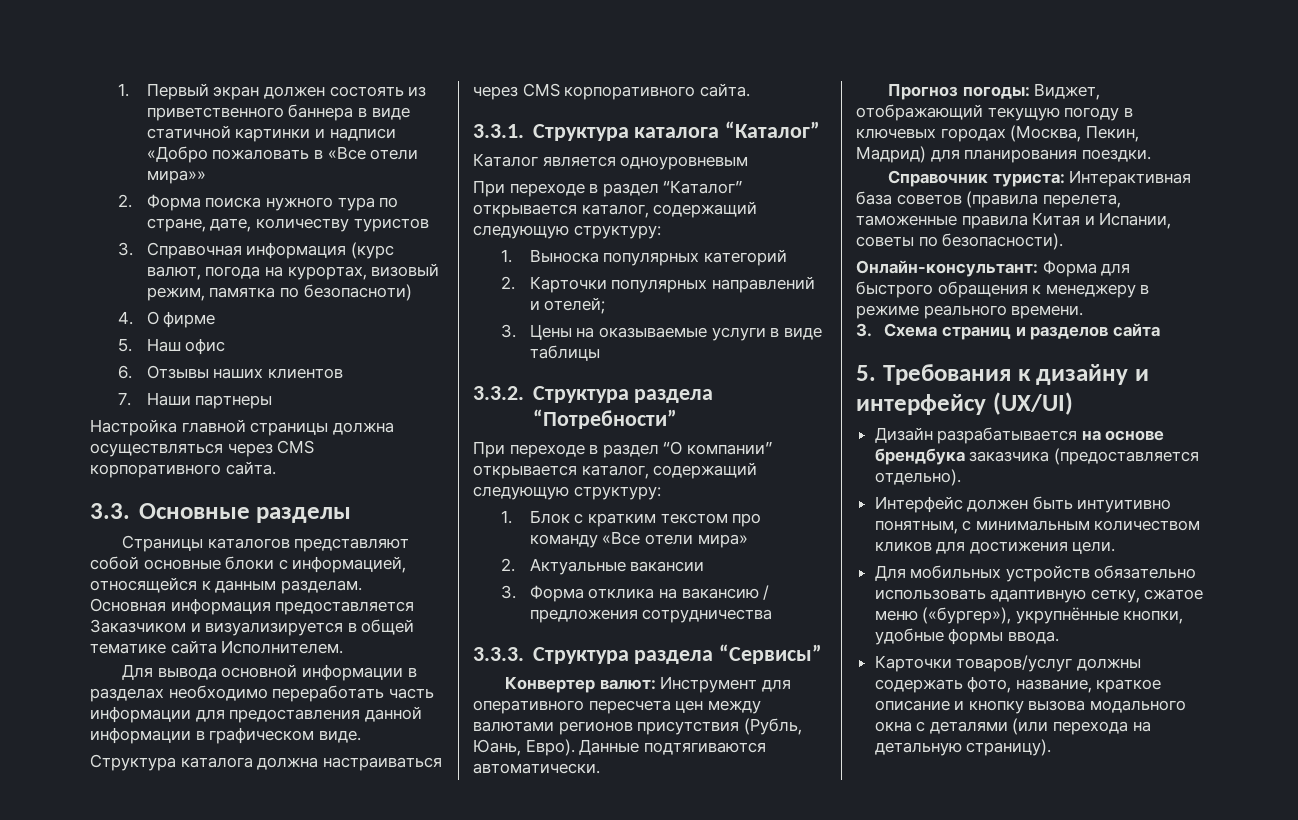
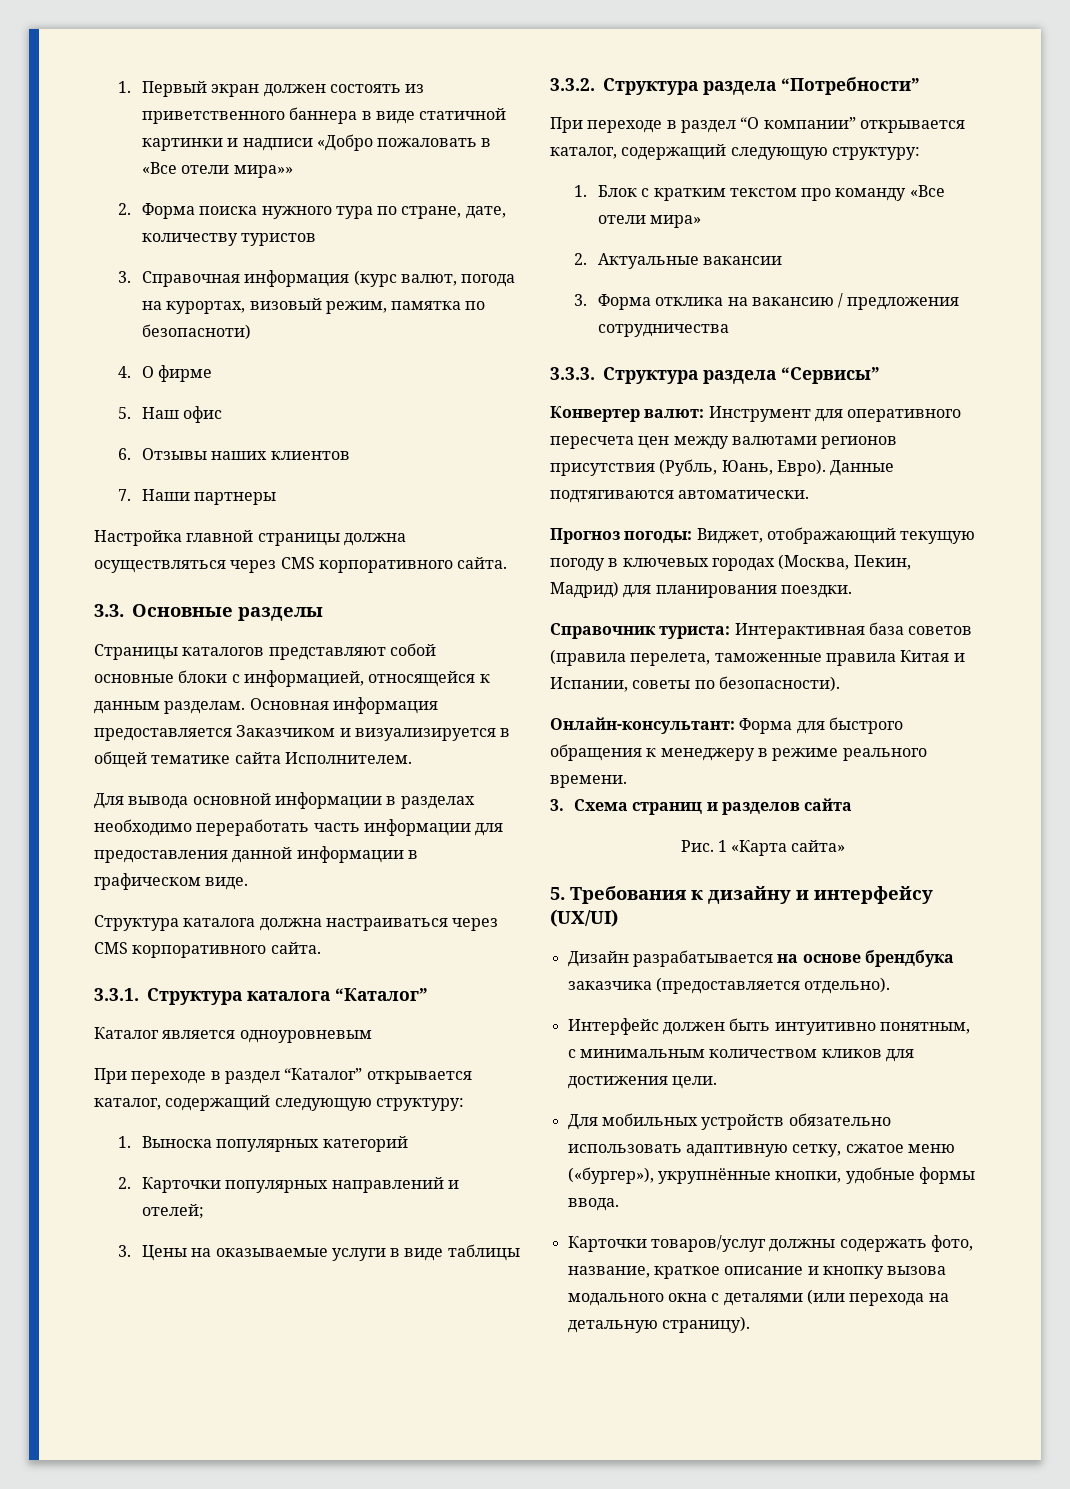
(1160, 330) none -> [680,840,846,856] // Рис. 1 «Карта сайта»

